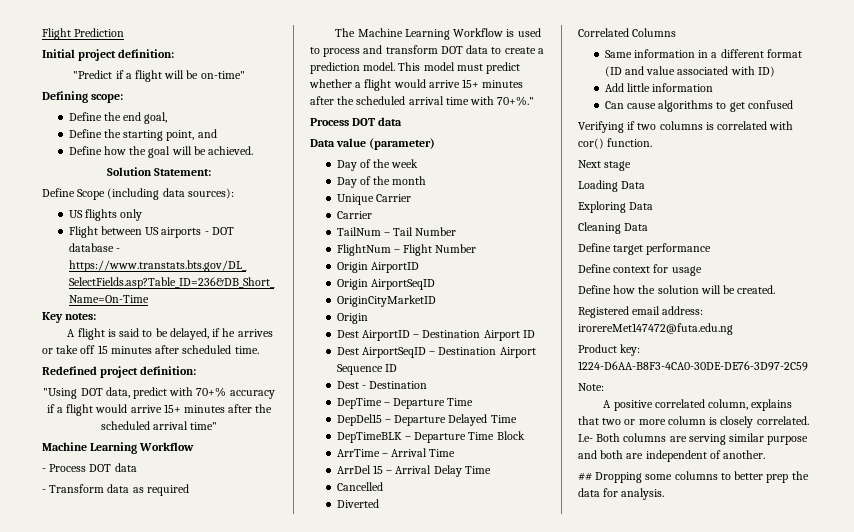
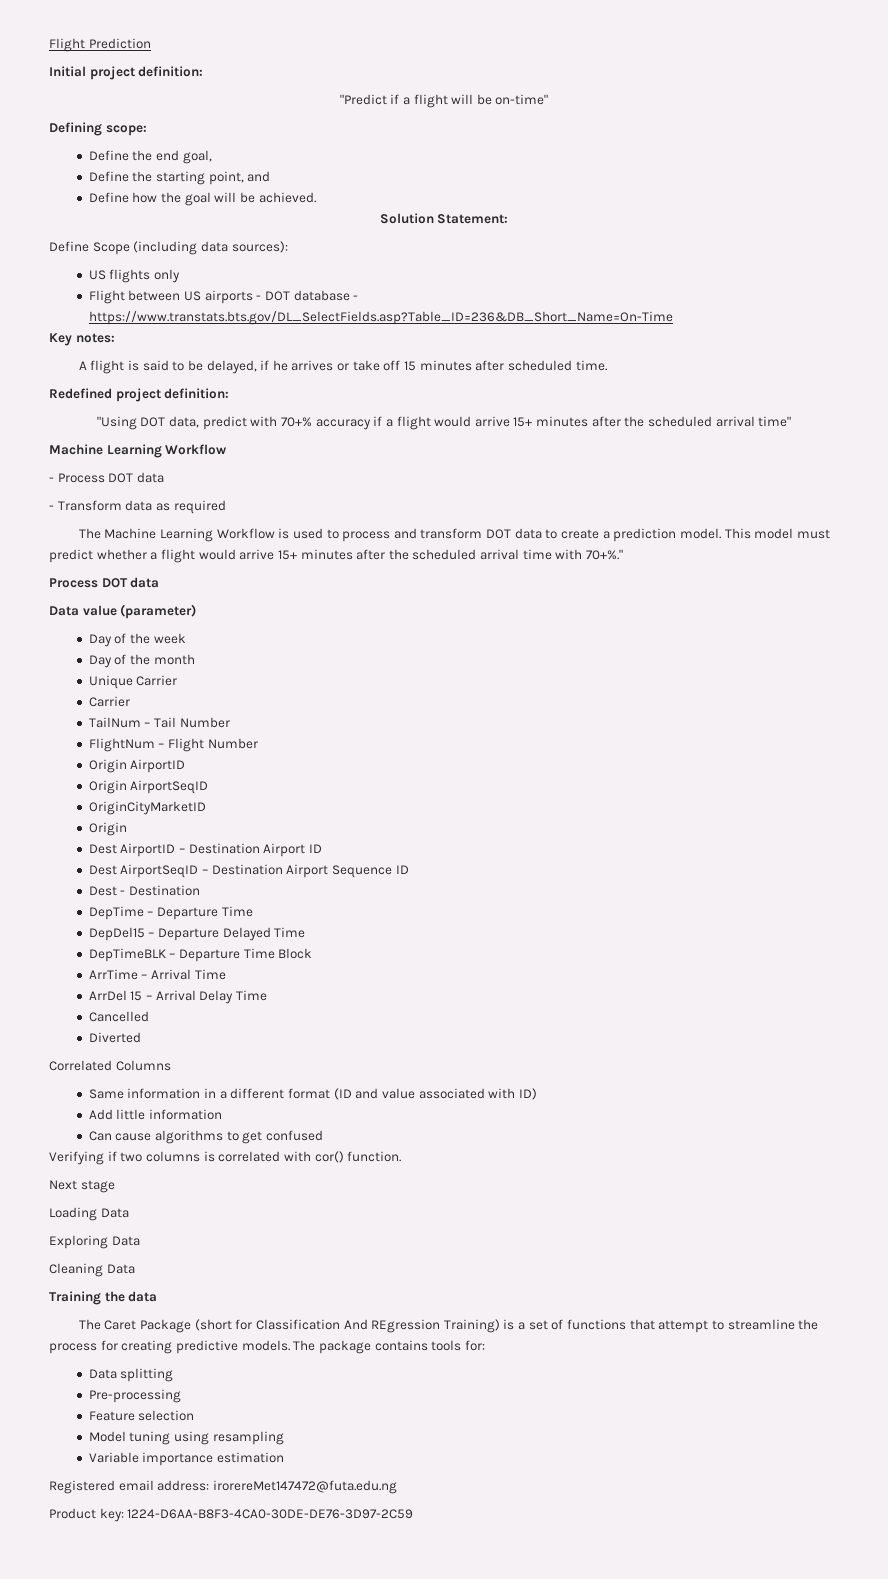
[578,243,712,255] [578,264,702,276] [578,285,776,294] Define target performance // Define context for usage // Define how the solution will be created. -> [49,1291,158,1305] [78,1319,819,1333] [49,1340,485,1354] [88,1368,174,1382] [88,1389,181,1403] [88,1410,195,1421] [88,1431,284,1445] [88,1452,285,1466] Training the data // The Caret Package (short for Classification And REgression Training) is a set of functions that attempt to streamline the process for creating predictive models. The package contains tools for: // Data splitting // Pre-processing // Feature selection // Model tuning using resampling // Variable importance estimation
[578,383,604,391] [603,399,793,411] [578,416,809,428] [578,433,809,445] [578,450,766,462] [578,471,809,483] [578,488,665,500] // Note: // A positive correlated column, explains that two or more column is closely correlated. I.e- Both columns are serving similar purpose and both are independent of another. // ## Dropping some columns to better prep the data for analysis. -> (414, 1514) none

